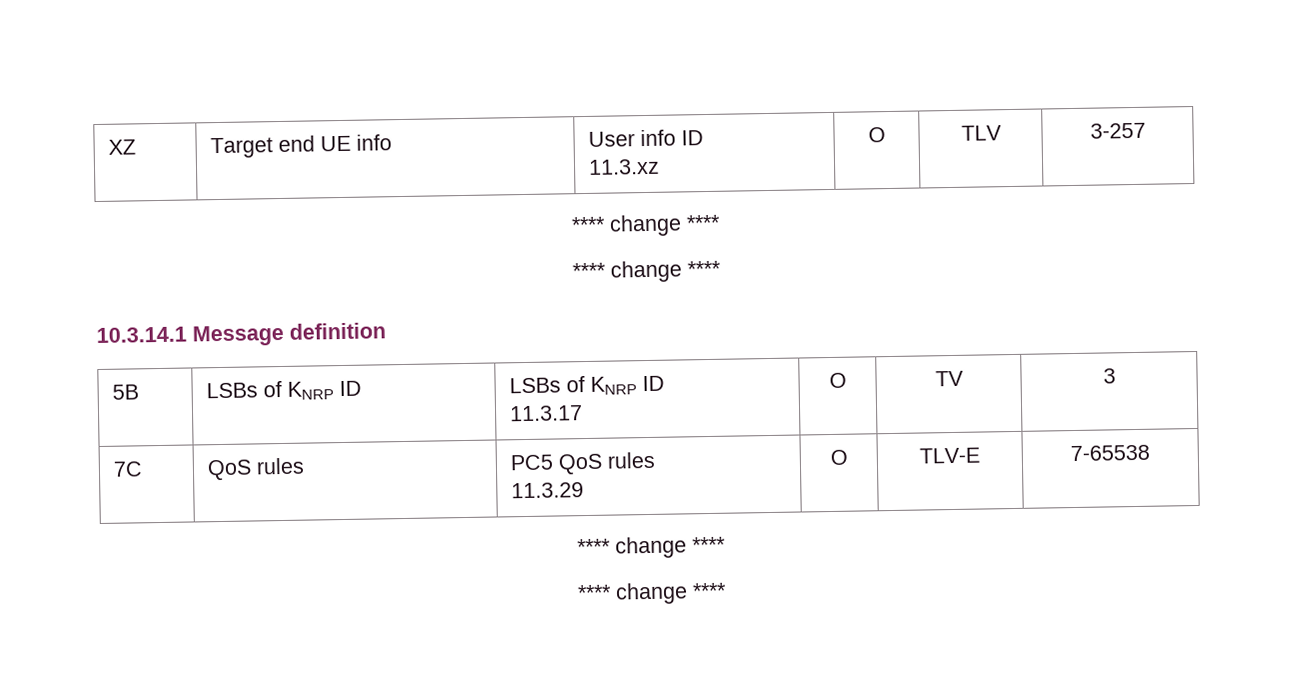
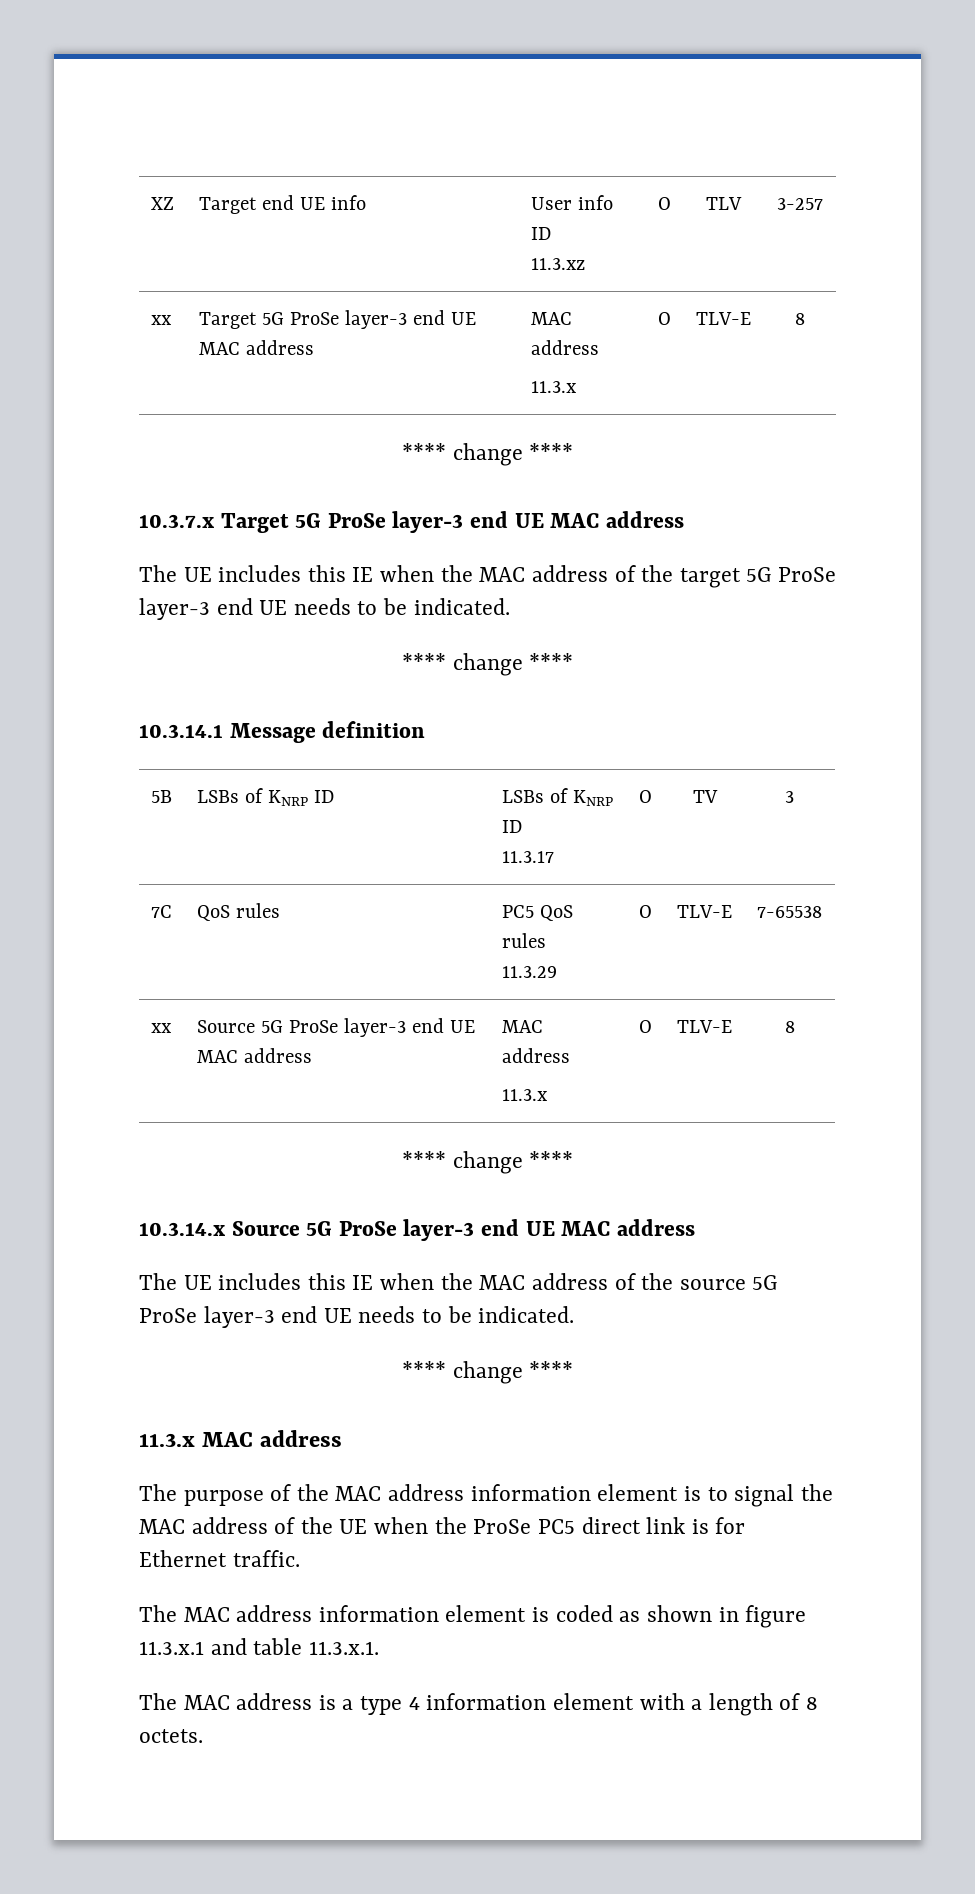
[570,214,721,237] // **** change **** -> [151,315,172,325] [199,310,476,329] [199,340,315,355] [531,312,573,325] [531,340,600,355] [531,381,577,393] [657,312,671,325] [696,312,751,325] [794,313,805,325] [401,443,574,466] [139,511,684,533] [139,565,836,588] [139,598,510,620] // xx | Target 5G ProSe layer-3 end UE MAC address | MAC address // 11.3.x | O | TLV-E | 8 // **** change **** // 10.3.7.x Target 5G ProSe layer-3 end UE MAC address // The UE includes this IE when the MAC address of the target 5G ProSe layer-3 end UE needs to be indicated.
[576,536,726,559] [576,582,727,605] // **** change **** // **** change **** -> [151,1023,172,1033] [197,1018,475,1037] [197,1048,313,1063] [502,1020,544,1033] [502,1048,571,1063] [502,1089,548,1101] [638,1020,652,1033] [677,1020,732,1033] [784,1021,795,1033] [401,1151,574,1174] [139,1219,695,1241] [139,1273,778,1290] [139,1306,575,1328] [401,1361,574,1384] [139,1430,342,1447] [139,1484,833,1507] [139,1517,746,1534] [139,1550,300,1567] [139,1605,807,1628] [139,1638,379,1655] [139,1693,818,1716] [139,1729,203,1743] // xx | Source 5G ProSe layer-3 end UE MAC address | MAC address // 11.3.x | O | TLV-E | 8 // **** change **** // 10.3.14.x Source 5G ProSe layer-3 end UE MAC address // The UE includes this IE when the MAC address of the source 5G ProSe layer-3 end UE needs to be indicated. // **** change **** // 11.3.x MAC address // The purpose of the MAC address information element is to signal the MAC address of the UE when the ProSe PC5 direct link is for Ethernet traffic. // The MAC address information element is coded as shown in figure 11.3.x.1 and table 11.3.x.1. // The MAC address is a type 4 information element with a length of 8 octets.

